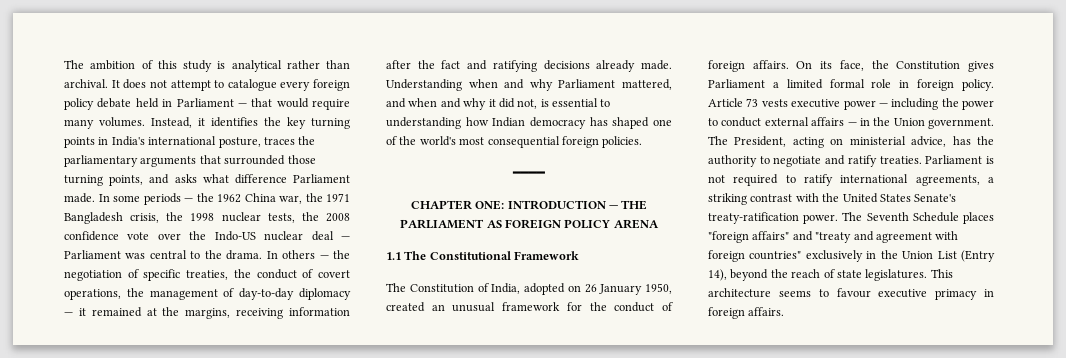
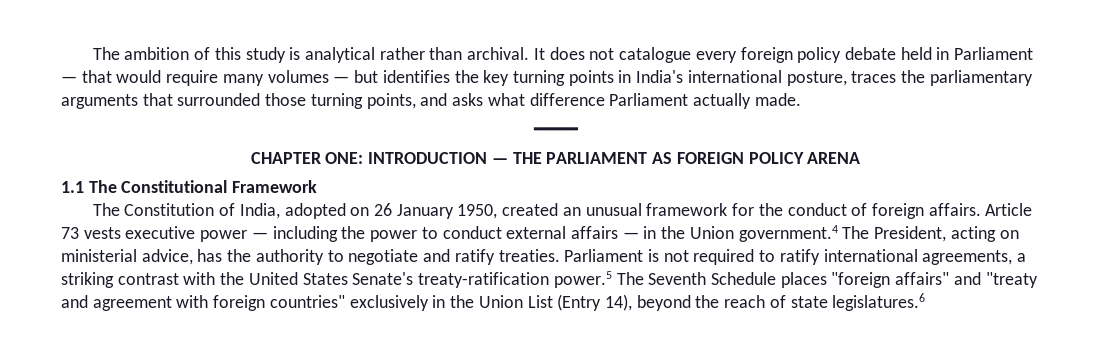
[170,80,225,91] attempt to -> (615, 54) none
[99,117,205,128] volumes. Instead, it -> [267,70,379,83] volumes — but
[64,193,350,205] [64,212,350,224] [64,231,350,241] [64,250,351,260] [64,269,350,281] [64,288,351,300] [64,307,350,319] [386,60,672,72] [386,79,672,91] [386,98,611,110] [386,117,672,129] [386,136,643,148] made. In some periods — the 1962 China war, the 1971 Bangladesh crisis, the 1998 nuclear tests, the 2008 confidence vote over the Indo-US nuclear deal — Parliament was central to the drama. In others — the negotiation of specific treaties, the conduct of covert operations, the management of day-to-day diplomacy — it remained at the margins, receiving information after the fact and ratifying decisions already made. Understanding when and why Parliament mattered, and when and why it did not, is essential to understanding how Indian democracy has shaped one of the world's most consequential foreign policies. -> [692,93,801,109] actually made.
[796,60,994,72] [708,79,994,91] On its face, the Constitution gives Parliament a limited formal role in foreign policy. -> (981, 209) none
[928,118,994,129] government. -> [738,225,838,242] government.4
[803,214,839,224] power. -> [553,271,612,288] power.5
[865,269,953,281] [708,288,994,300] [708,307,785,319] legislatures. This architecture seems to favour executive primacy in foreign affairs. -> [832,293,926,311] legislatures.6

